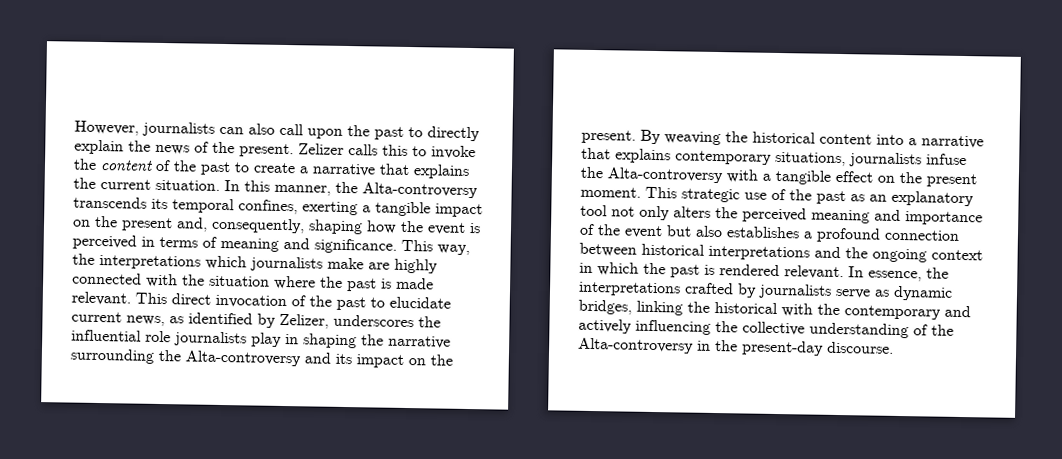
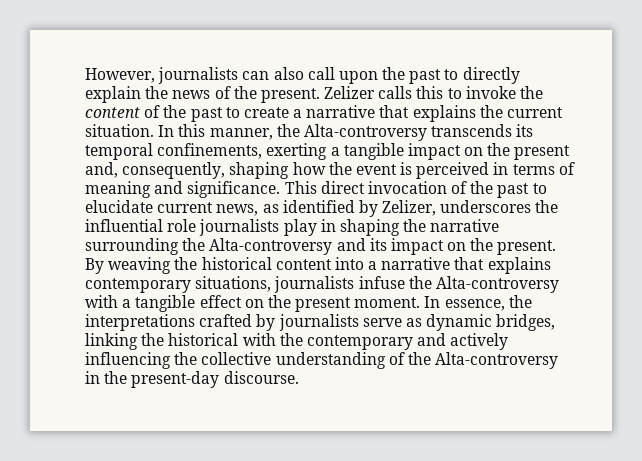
[238,199,298,215] confines, -> [157,143,263,159] confinements,
[437,244,470,256] [72,253,438,274] [72,272,434,292] [71,291,167,306] way, the interpretations which journalists make are highly connected with the situation where the past is made relevant. This -> (317, 187) none
[645,186,974,207] [580,204,983,226] [579,223,960,243] [579,242,983,263] [579,262,844,280] This strategic use of the past as an explanatory tool not only alters the perceived meaning and importance of the event but also establishes a profound connection between historical interpretations and the ongoing context in which the past is rendered relevant. -> (421, 302) none

